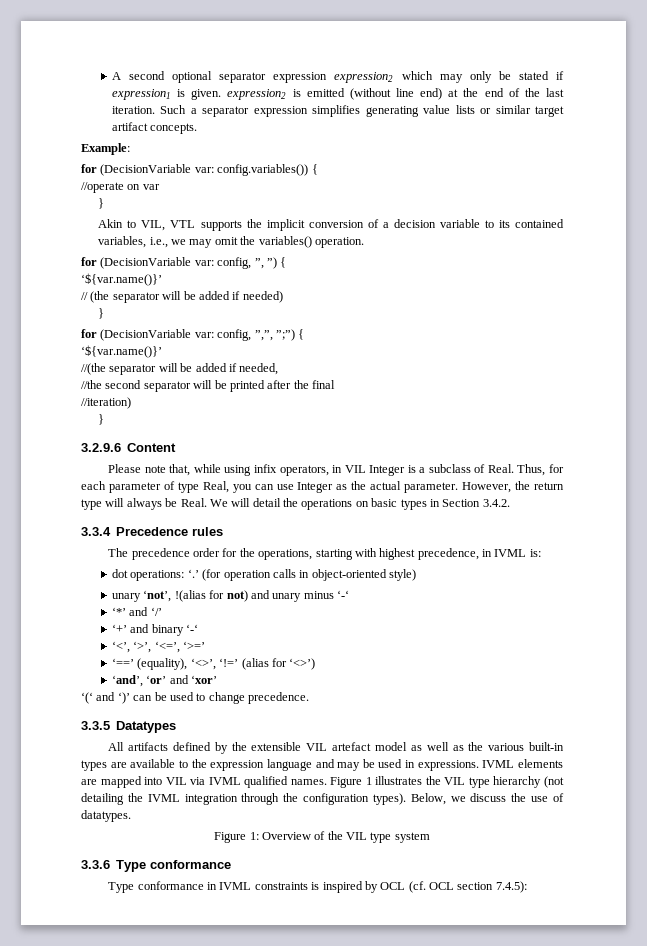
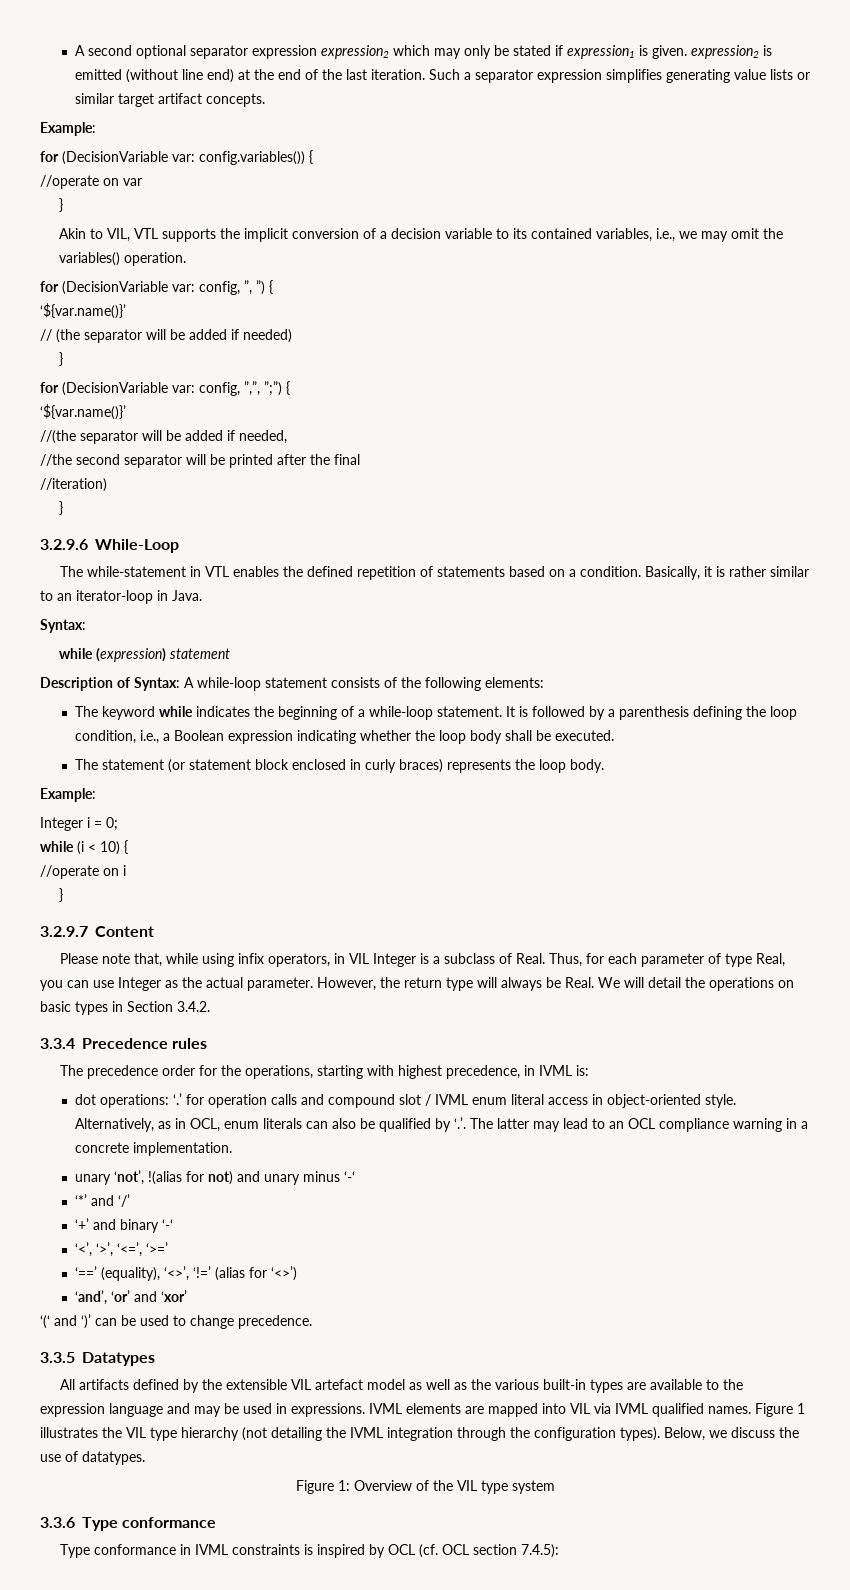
(121, 447) none -> [95,539,179,553] [60,566,810,580] [40,590,202,604] [40,619,86,633] [59,648,231,662] [40,677,544,691] [74,706,797,720] [74,730,614,744] [74,759,604,773] [40,788,96,802] [40,817,118,831] [40,840,128,855] [40,865,126,879] [59,888,64,902] [40,926,88,937] While-Loop // The while-statement in VTL enables the defined repetition of statements based on a condition. Basically, it is rather similar to an iterator-loop in Java. // Syntax: // while (expression) statement // Description of Syntax: A while-loop statement consists of the following elements: // The keyword while indicates the beginning of a while-loop statement. It is followed by a parenthesis defining the loop condition, i.e., a Boolean expression indicating whether the loop body shall be executed. // The statement (or statement block enclosed in curly braces) represents the loop body. // Example: // Integer i = 0; // while (i < 10) { // //operate on i // } // 3.2.9.7
[202,569,222,581] (for -> [185,1094,204,1105] for
[299,569,417,581] in object-oriented style) -> [300,1094,736,1108] [74,1117,808,1132] [74,1142,232,1156] and compound slot / IVML enum literal access in object-oriented style. Alternatively, as in OCL, enum literals can also be qualified by ‘.’. The latter may lead to an OCL compliance warning in a concrete implementation.

